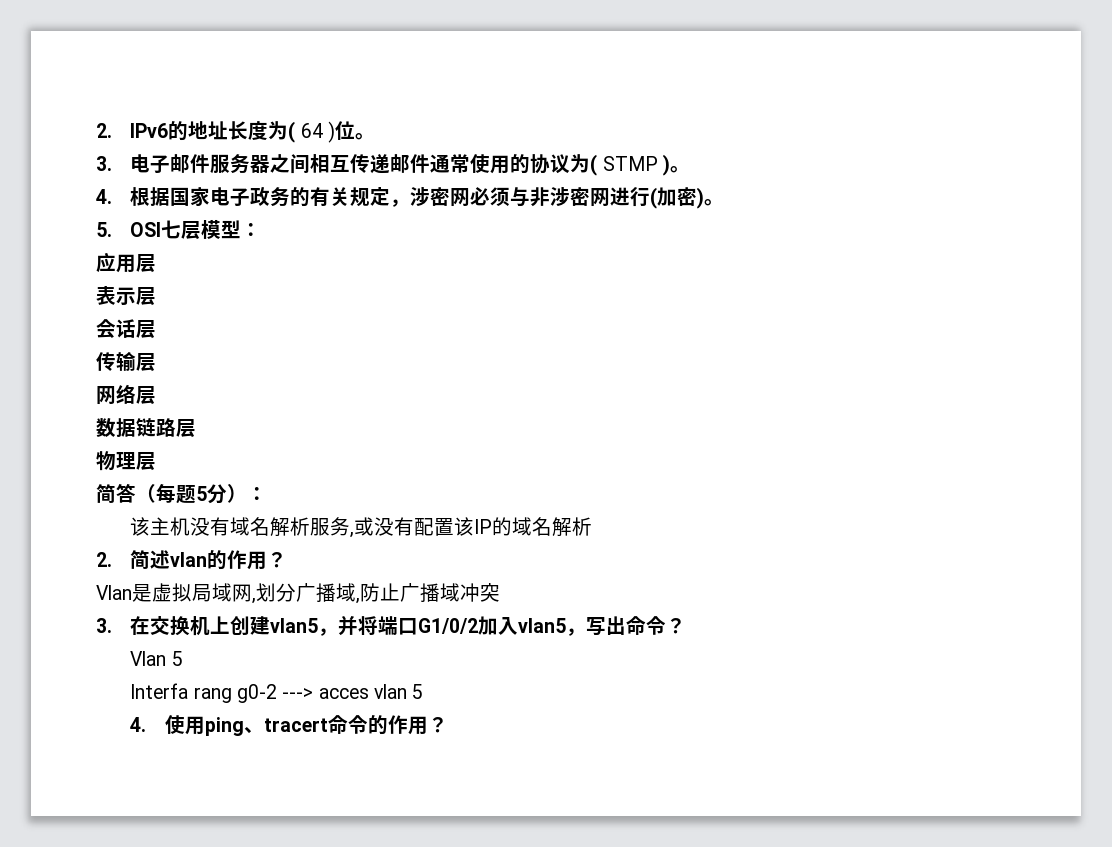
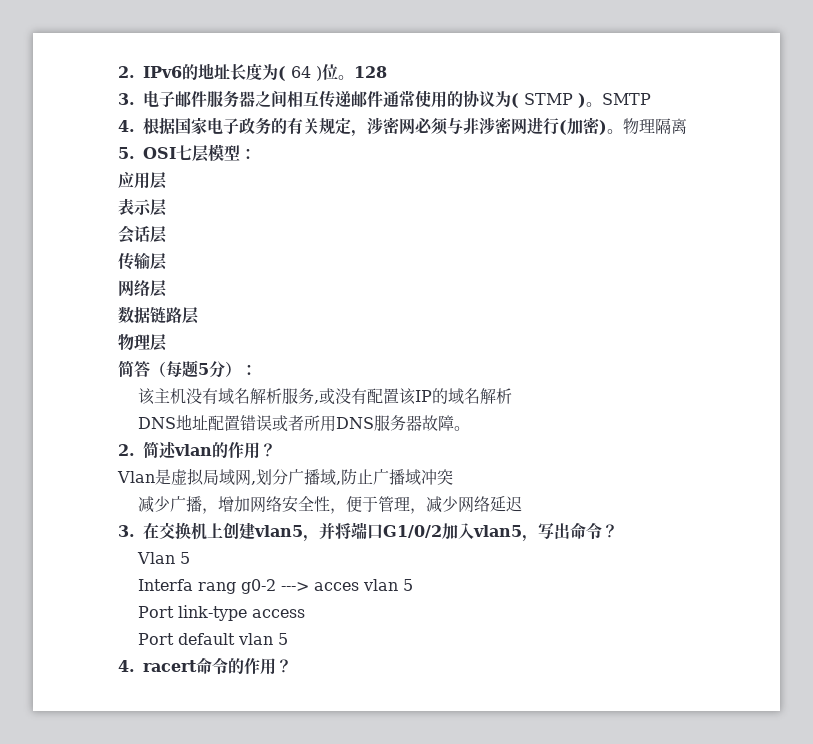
(375, 136) none -> [354,66,387,78] 128
(690, 169) none -> [602,93,651,105] SMTP
(725, 202) none -> [623,118,687,135] 物理隔离
(593, 526) none -> [138,414,471,432] // DNS地址配置错误或者所用DNS服务器故障。
(500, 592) none -> [138,496,523,514] // 减少广播，增加网络安全性，便于管理，减少网络延迟
[130,715,328,736] 4.使用ping、tracert -> [138,605,306,621] [138,633,289,645] [118,660,197,672] Port link-type access // Port default vlan 5 // 4. racert

